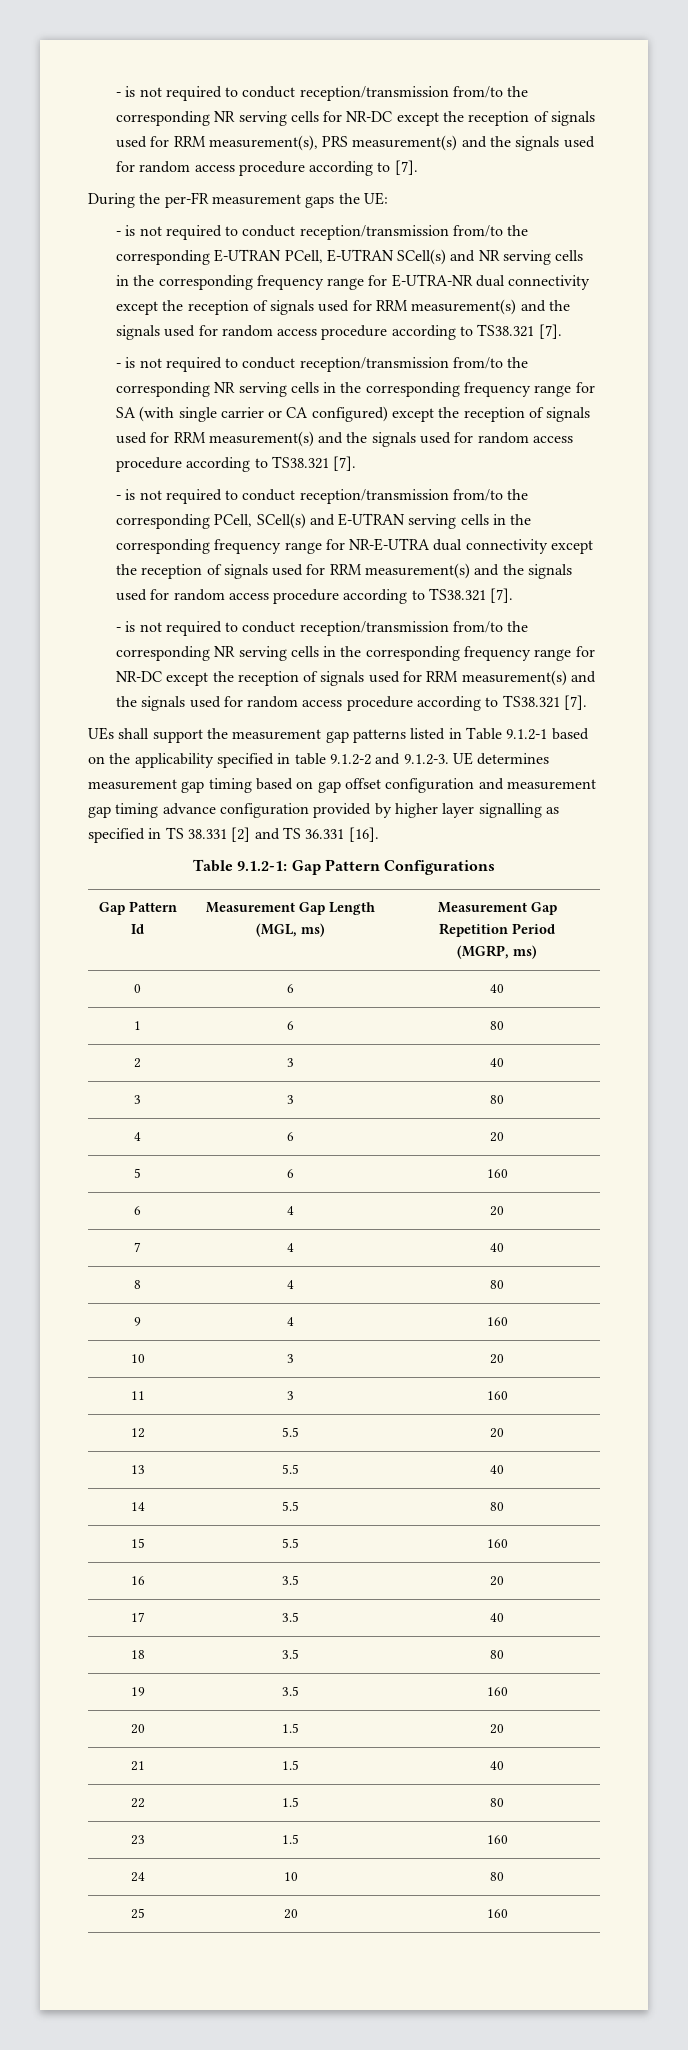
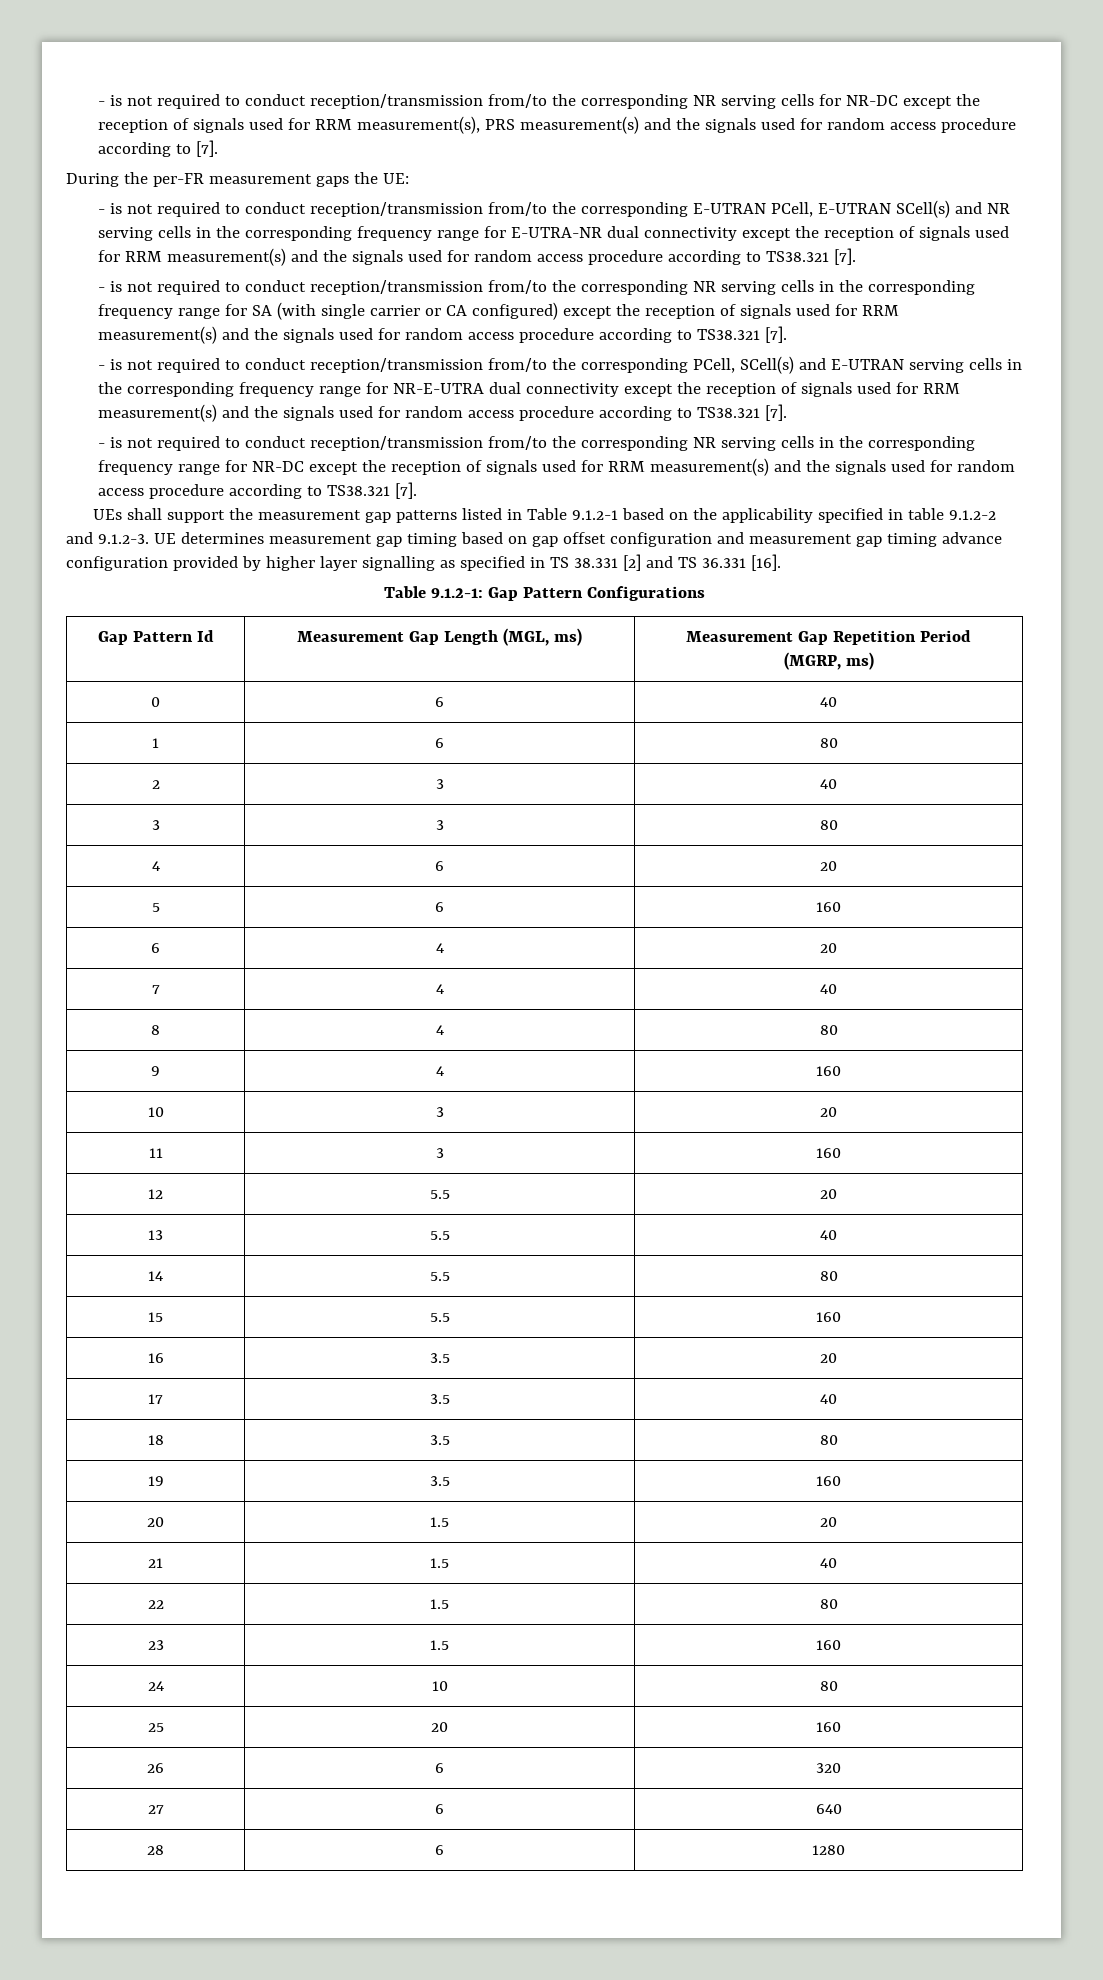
(508, 1913) none -> [147,1763,164,1773] [435,1763,444,1773] [816,1763,841,1773] [147,1805,164,1814] [435,1804,444,1814] [815,1804,842,1814] [147,1845,164,1855] [435,1845,444,1855] [812,1845,845,1855] // 26 | 6 | 320 // 27 | 6 | 640 // 28 | 6 | 1280

